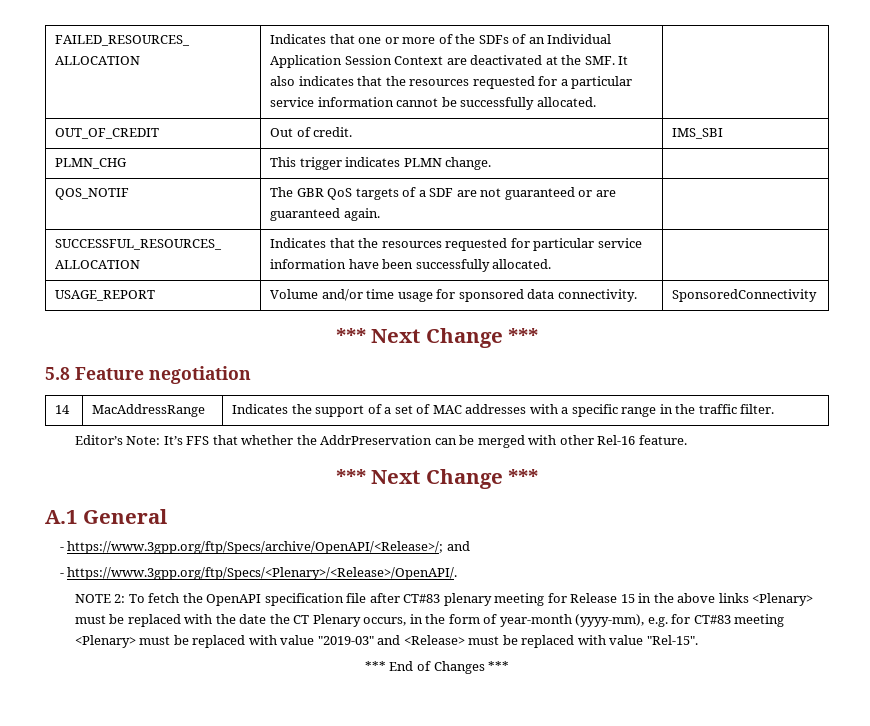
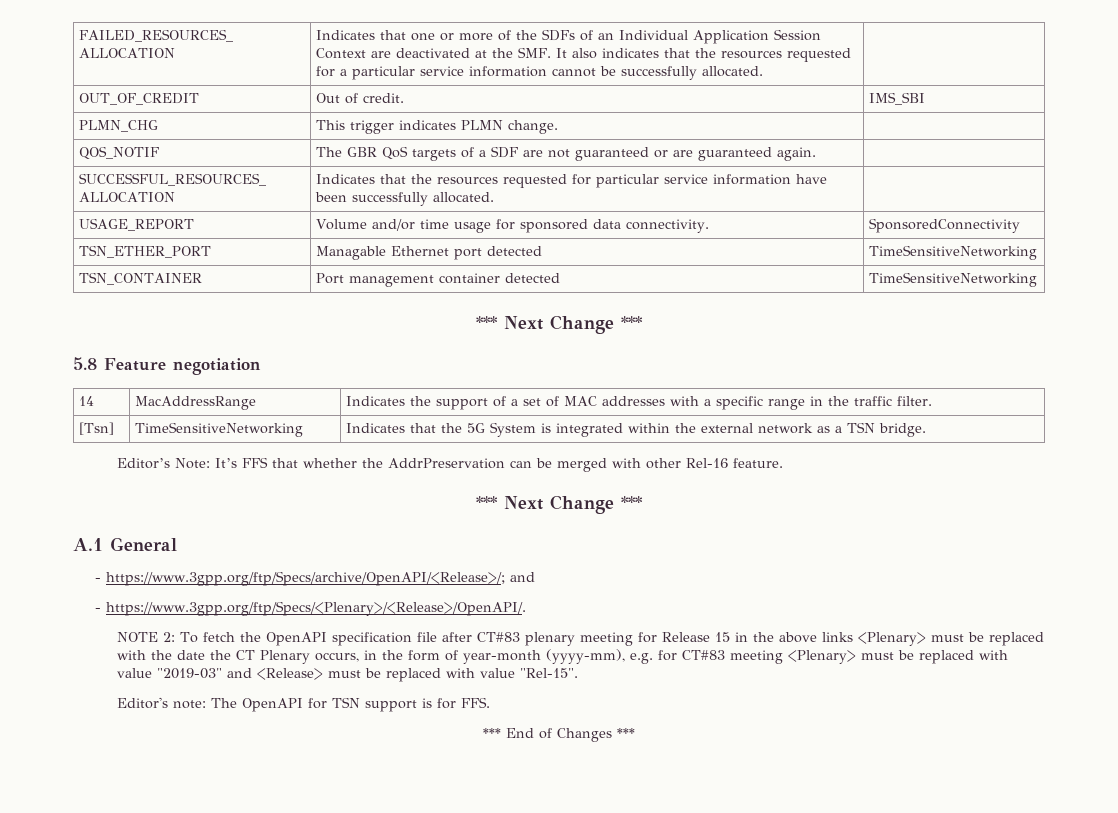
(818, 295) none -> [78,245,211,258] [315,246,542,260] [868,245,1037,260] [78,272,202,285] [315,273,560,287] [868,272,1037,287] // TSN_ETHER_PORT | Managable Ethernet port detected | TimeSensitiveNetworking // TSN_CONTAINER | Port management container detected | TimeSensitiveNetworking
(775, 409) none -> [78,422,114,435] [134,422,303,437] [345,422,926,437] // [Tsn] | TimeSensitiveNetworking | Indicates that the 5G System is integrated within the external network as a TSN bridge.
(698, 640) none -> [116,697,490,712] // Editor's note: The OpenAPI for TSN support is for FFS.

